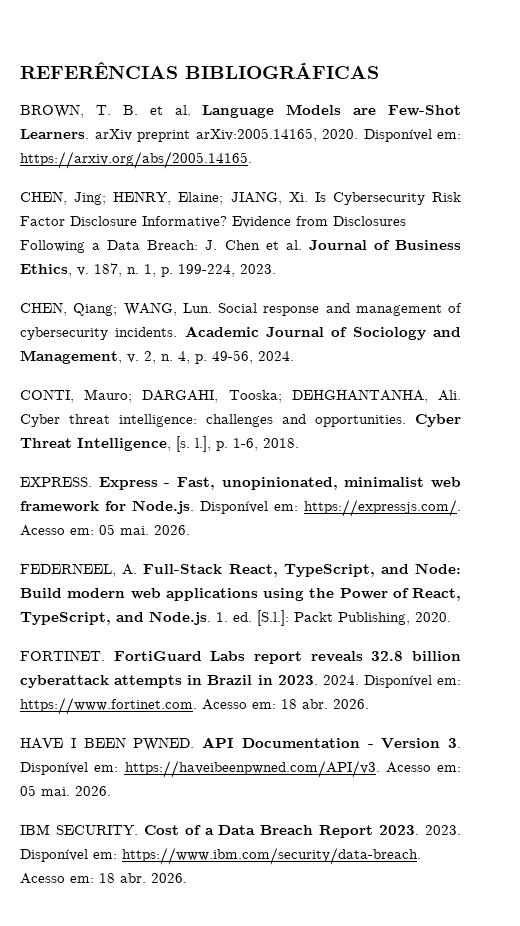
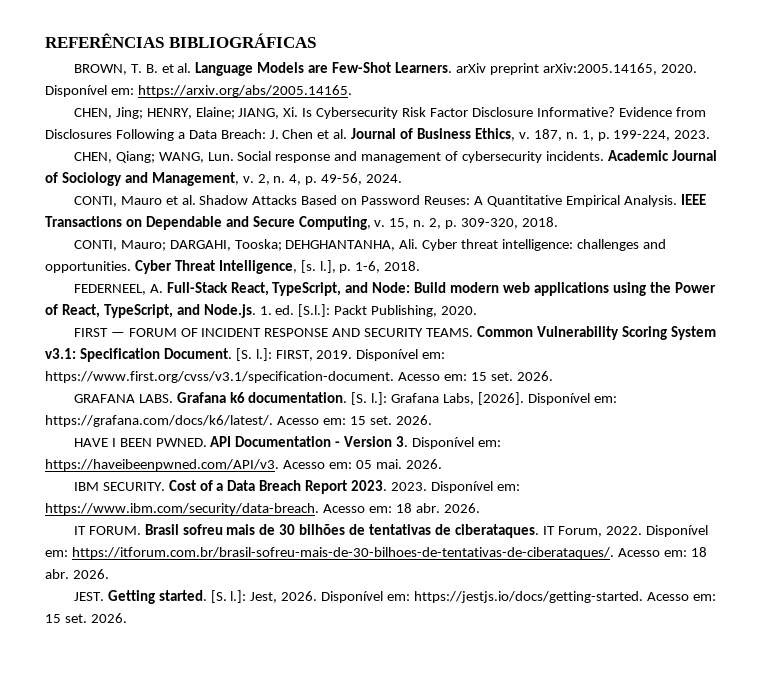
(294, 356) none -> [73,194,706,207] [45,216,558,230] // CONTI, Mauro et al. Shadow Attacks Based on Password Reuses: A Quantitative Empirical Analysis. IEEE Transactions on Dependable and Secure Computing, v. 15, n. 2, p. 309-320, 2018.
[20,477,461,490] [20,499,461,517] [20,524,190,536] // EXPRESS. Express - Fast, unopinionated, minimalist web framework for Node.js. Disponível em: https://expressjs.com/. Acesso em: 05 mai. 2026. -> (421, 266) none
[20,650,462,664] [20,675,461,688] [20,697,328,715] FORTINET. FortiGuard Labs report reveals 32.8 billion cyberattack attempts in Brazil in 2023. 2024. Disponível em: https://www.fortinet.com. Acesso em: 18 abr. -> [73,326,716,340] [45,348,446,362] [45,371,553,383] [73,392,617,405] [45,415,392,427] FIRST — FORUM OF INCIDENT RESPONSE AND SECURITY TEAMS. Common Vulnerability Scoring System v3.1: Specification Document. [S. l.]: FIRST, 2019. Disponível em: https://www.first.org/cvss/v3.1/specification-document. Acesso em: 15 set. 2026. // GRAFANA LABS. Grafana k6 documentation. [S. l.]: Grafana Labs, [2026]. Disponível em: https://grafana.com/docs/k6/latest/. Acesso em: 15 set.
(187, 878) none -> [73,524,708,538] [45,547,707,559] [45,569,109,579] [73,590,716,604] [45,613,127,623] // IT FORUM. Brasil sofreu mais de 30 bilhões de tentativas de ciberataques. IT Forum, 2022. Disponível em: https://itforum.com.br/brasil-sofreu-mais-de-30-bilhoes-de-tentativas-de-ciberataques/. Acesso em: 18 abr. 2026. // JEST. Getting started. [S. l.]: Jest, 2026. Disponível em: https://jestjs.io/docs/getting-started. Acesso em: 15 set. 2026.

